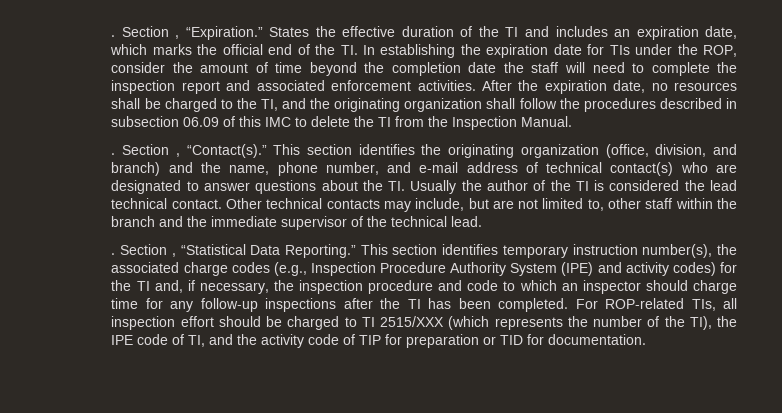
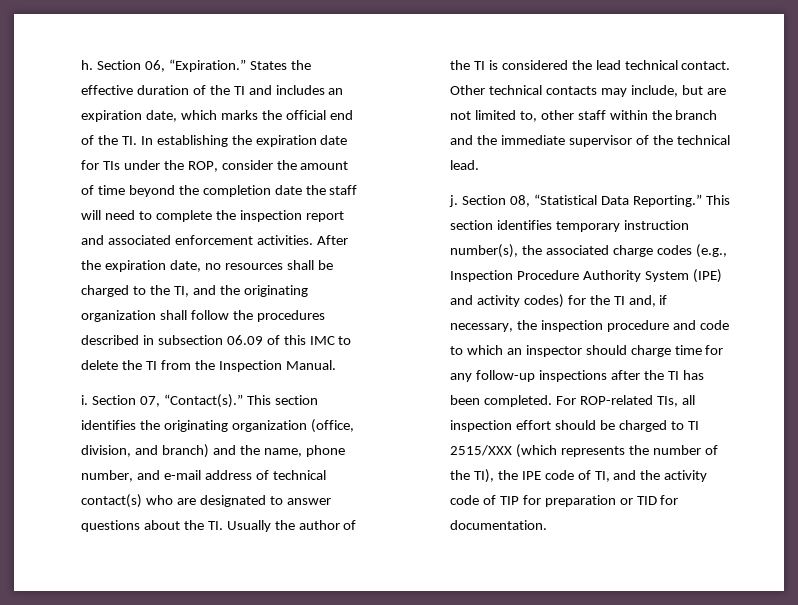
[111,26,180,39] . Section , -> [81,60,165,72] h. Section 06,
[111,144,180,157] . Section , -> [81,395,160,407] i. Section 07,
[111,244,176,257] . Section , -> [449,195,530,207] j. Section 08,

